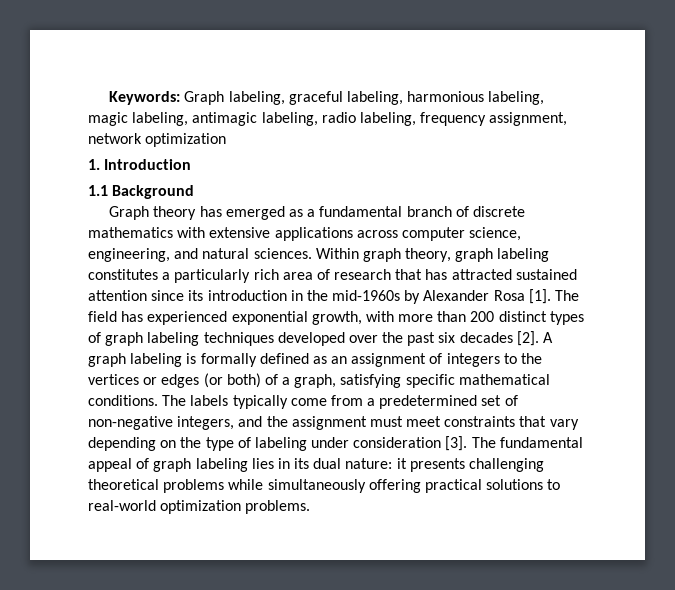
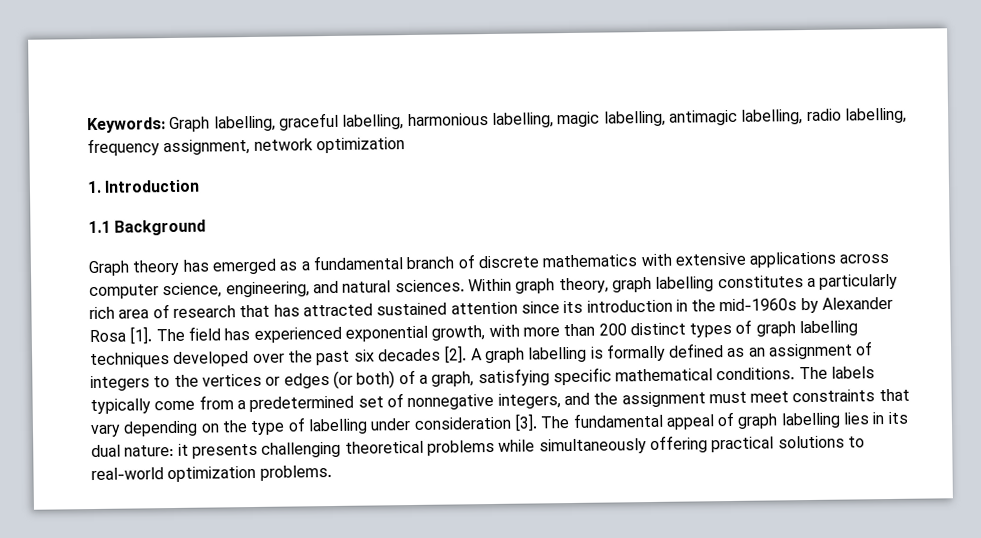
[228,91,545,105] [88,112,416,126] labeling, graceful labeling, harmonious labeling, magic labeling, antimagic labeling, radio labeling, -> [213,107,907,132] labelling, graceful labelling, harmonious labelling, magic labelling, antimagic labelling, radio labelling,
[497,248,550,262] labeling -> [655,276,715,292] labelling
[147,332,200,346] labeling -> [799,320,859,337] labelling
[130,353,183,367] labeling -> [527,346,588,363] labelling
[88,416,173,430] non-negative -> [407,393,495,411] nonnegative
[254,437,307,451] labeling -> [307,418,368,435] labelling
[195,458,248,472] labeling -> [780,412,841,429] labelling

